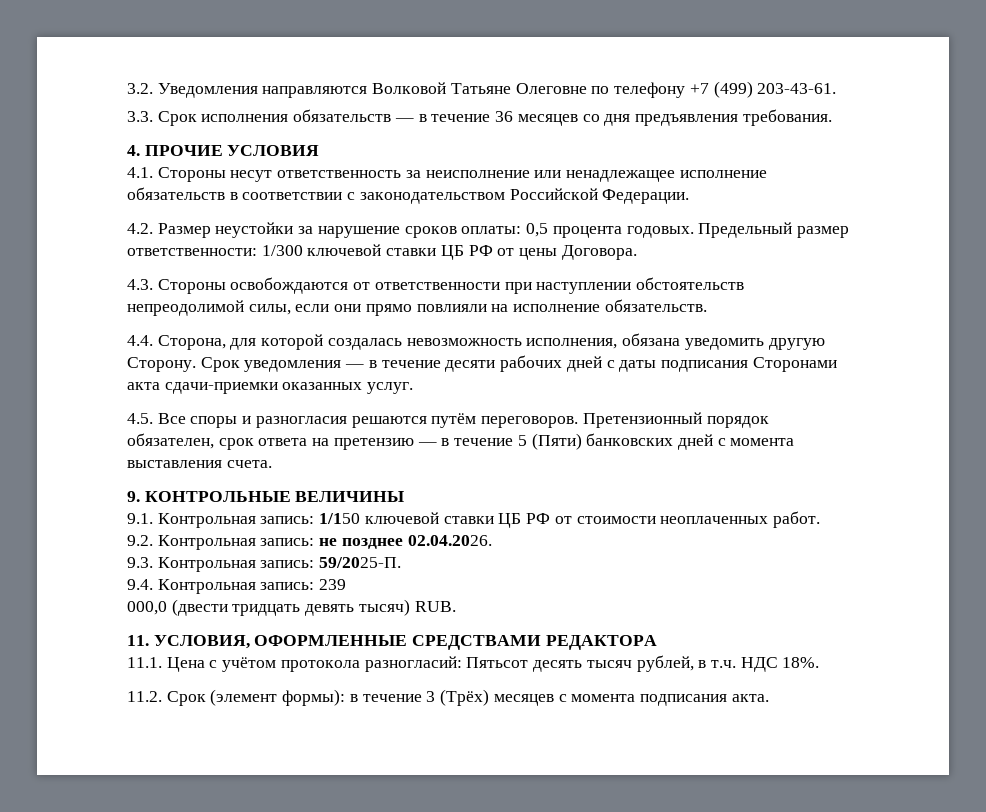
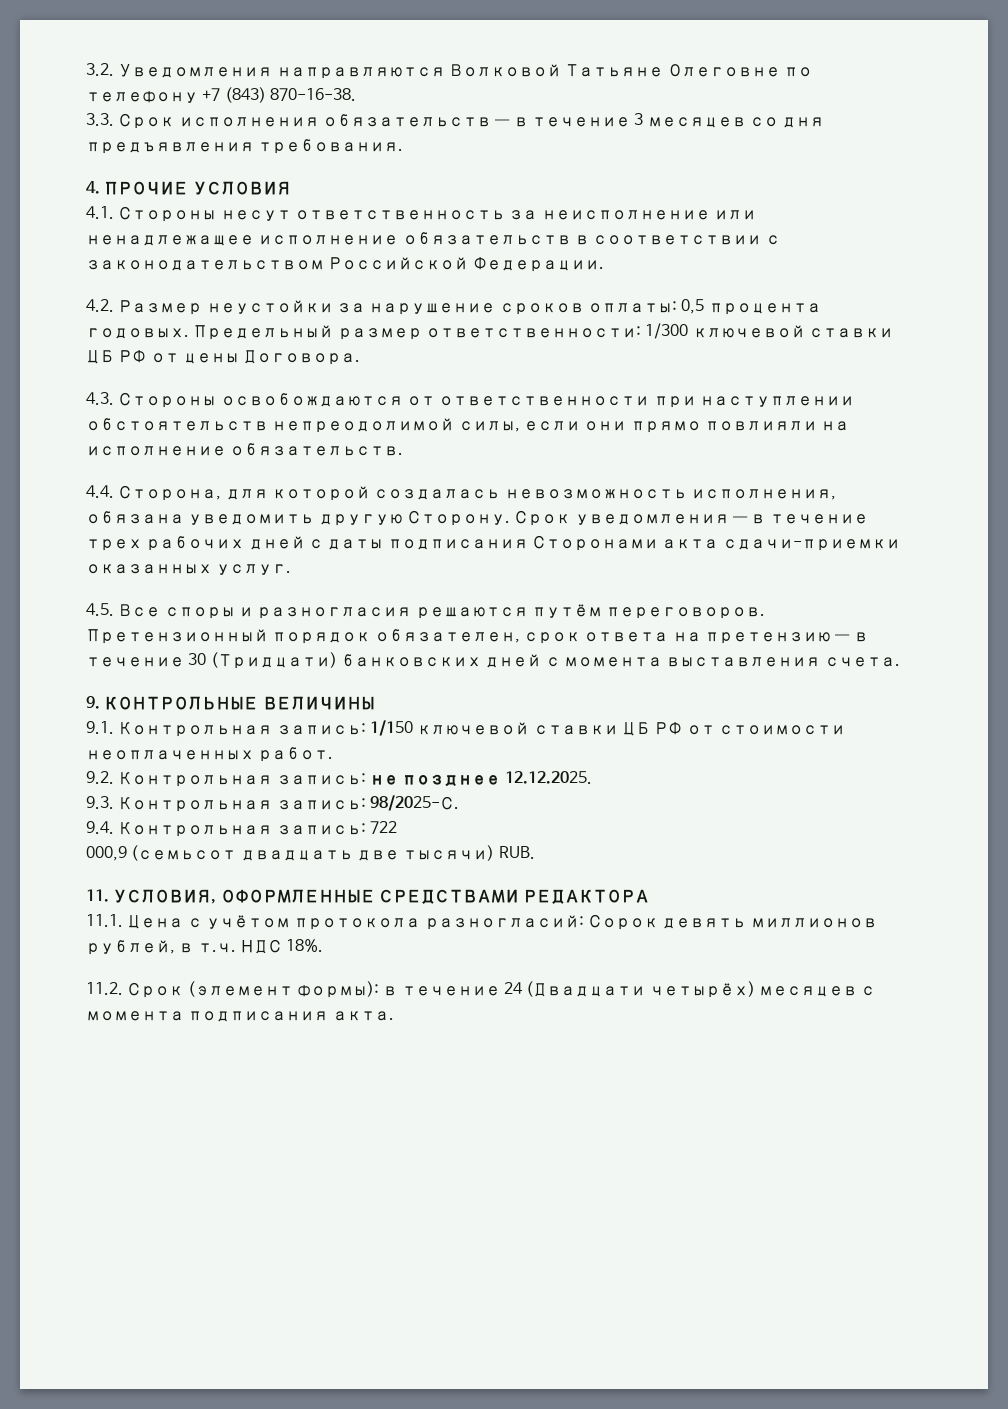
[713,81,837,98] (499) 203-43-61. -> [224,87,356,103] (843) 870-16-38.
[495,111,514,122] 36 -> [634,113,644,125] 3
[445,360,496,372] десяти -> [86,539,142,551] трех
[517,433,582,450] 5 (Пяти) -> [188,652,337,669] 30 (Тридцати)
[407,535,492,546] 02.04.2026. -> [504,771,592,784] 12.12.2025.
[319,557,402,568] 59/2025-П. -> [369,795,459,811] 98/2025-С.
[319,579,347,590] [127,599,410,616] 239 // 000,0 (двести тридцать девять тысяч) -> [369,821,397,834] [86,845,495,861] 722 // 000,9 (семьсот двадцать две тысячи)
[466,657,632,672] Пятьсот десять тысяч -> [587,914,877,930] Сорок девять миллионов
[426,689,490,706] 3 (Трёх) -> [503,981,755,998] 24 (Двадцати четырёх)

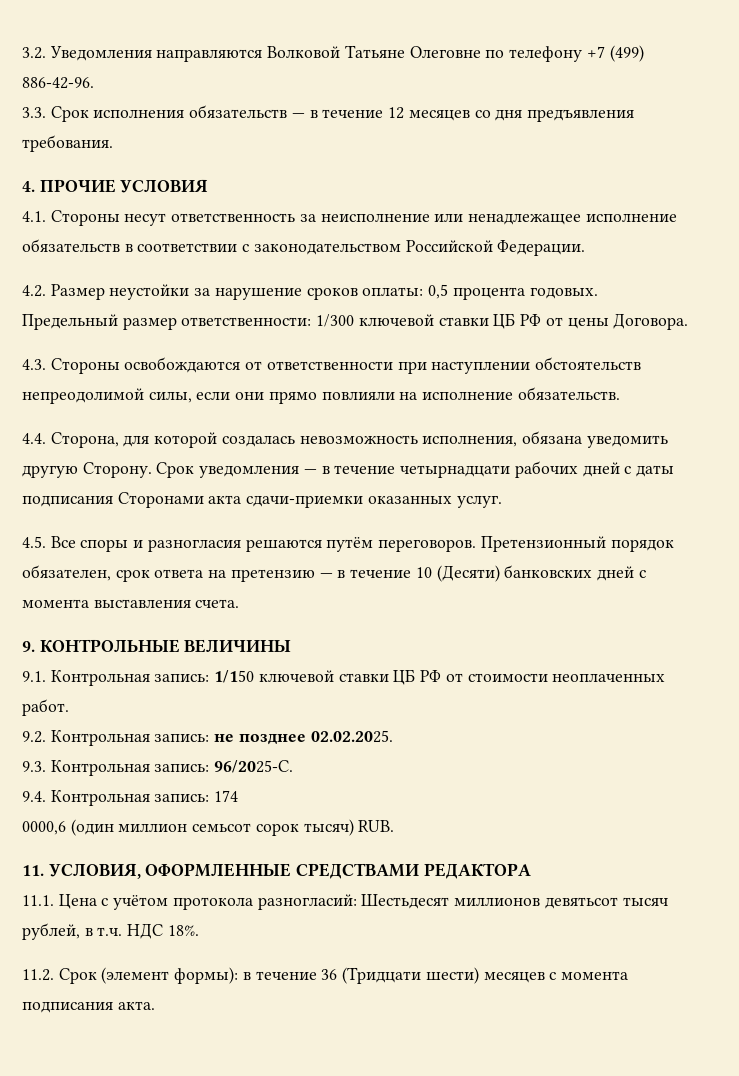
[224,87,356,103] (843) 870-16-38. -> [609,45,644,62] [22,77,94,89] (499) 886-42-96.
[634,113,644,125] 3 -> [388,107,405,119] 12
[86,539,142,551] трех -> [400,465,511,478] четырнадцати
[188,652,337,669] 30 (Тридцати) -> [415,565,500,582] 10 (Десяти)
[504,771,592,784] 12.12.2025. -> [310,730,393,743] 02.02.2025.
[369,795,459,811] 98/2025-С. -> [214,760,294,773] 96/2025-С.
[369,821,397,834] [86,845,495,861] 722 // 000,9 (семьсот двадцать две тысячи) -> [214,790,239,802] [22,819,354,836] 174 // 0000,6 (один миллион семьсот сорок тысяч)
[587,914,877,930] Сорок девять миллионов -> [361,894,668,909] Шестьдесят миллионов девятьсот тысяч
[503,981,755,998] 24 (Двадцати четырёх) -> [321,967,479,984] 36 (Тридцати шести)

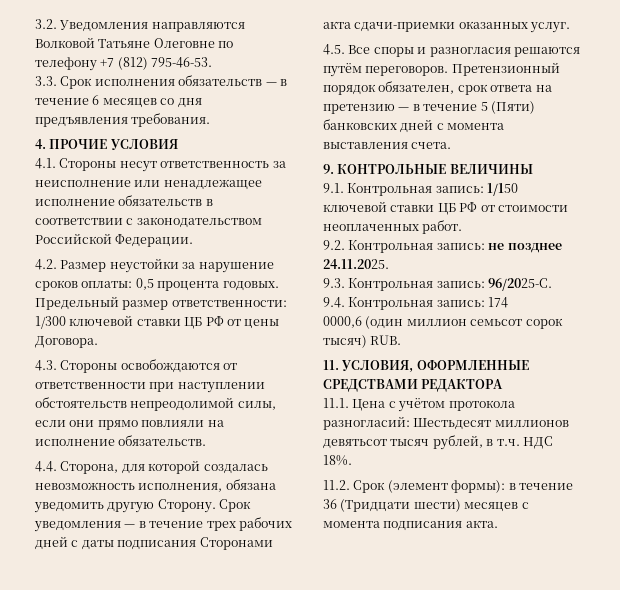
[609,45,644,62] [22,77,94,89] (499) 886-42-96. -> [117,57,213,70] (812) 795-46-53.
[388,107,405,119] 12 -> [92,95,100,105] 6
[400,465,511,478] четырнадцати -> [206,521,236,531] трех
[415,565,500,582] 10 (Десяти) -> [480,101,535,114] 5 (Пяти)
[310,730,393,743] 02.02.2025. -> [323,259,389,269] 24.11.2025.

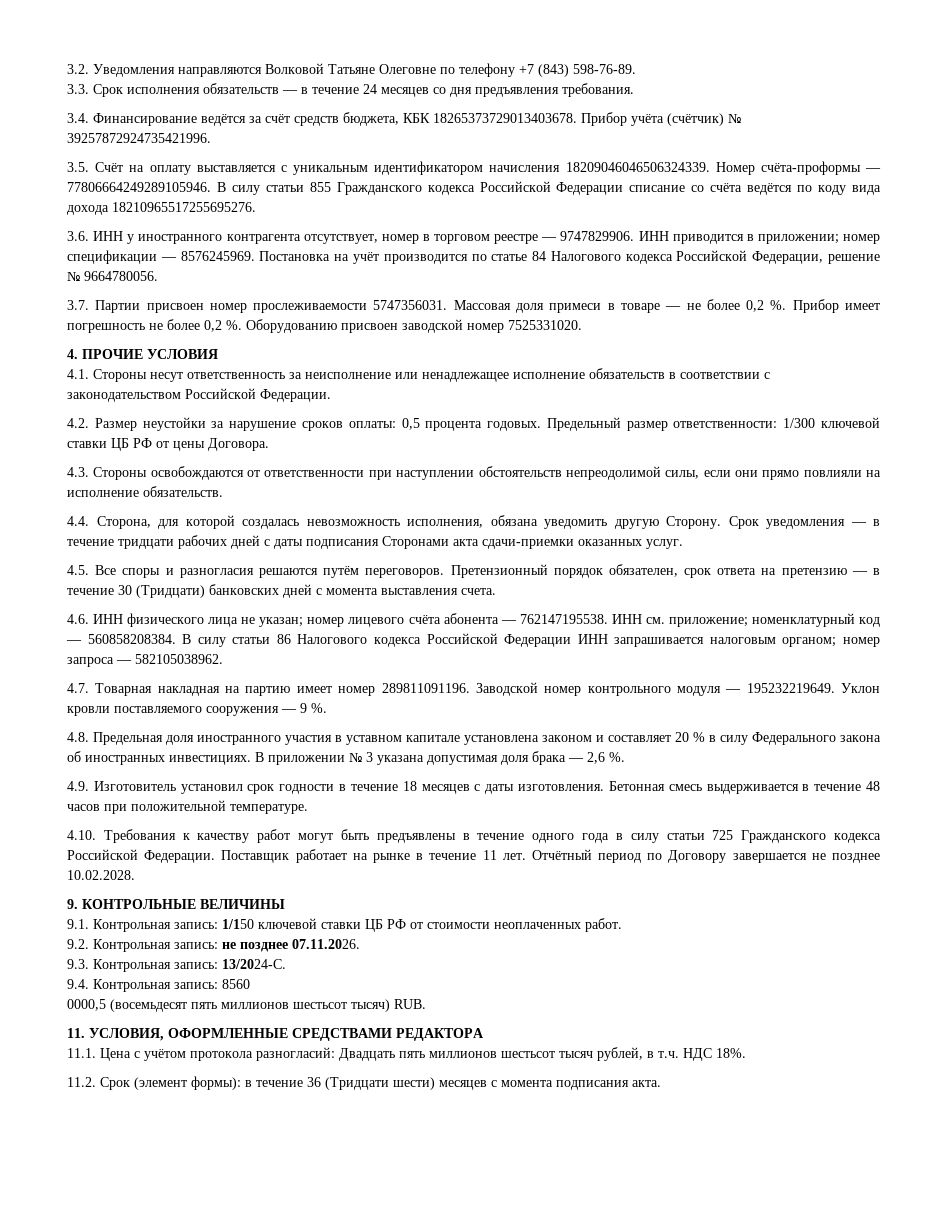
[117,57,213,70] (812) 795-46-53. -> [538,64,636,77] (843) 598-76-89.
[92,95,100,105] 6 -> [363,84,377,94] 24
(211, 120) none -> [67,112,741,126] [67,133,211,143] [67,161,881,175] [67,181,881,195] [67,202,256,215] [67,231,880,244] [67,250,881,264] [67,271,158,281] [67,299,880,313] [67,319,582,333] // 3.4. Финансирование ведётся за счёт средств бюджета, КБК 18265373729013403678. Прибор учёта (счётчик) № 39257872924735421996. // 3.5. Счёт на оплату выставляется с уникальным идентификатором начисления 18209046046506324339. Номер счёта-проформы — 77806664249289105946. В силу статьи 855 Гражданского кодекса Российской Федерации списание со счёта ведётся по коду вида дохода 18210965517255695276. // 3.6. ИНН у иностранного контрагента отсутствует, номер в торговом реестре — 9747829906. ИНН приводится в приложении; номер спецификации — 8576245969. Постановка на учёт производится по статье 84 Налогового кодекса Российской Федерации, решение № 9664780056. // 3.7. Партии присвоен номер прослеживаемости 5747356031. Массовая доля примеси в товаре — не более 0,2 %. Прибор имеет погрешность не более 0,2 %. Оборудованию присвоен заводской номер 7525331020.
[206,521,236,531] трех -> [118,539,174,549] тридцати
[480,101,535,114] 5 (Пяти) -> [118,585,205,598] 30 (Тридцати)
(452, 145) none -> [67,613,880,627] [66,633,880,647] [67,654,223,667] [67,682,881,696] [67,703,327,716] [67,732,881,745] [67,751,625,765] [67,781,881,794] [67,800,308,814] [67,829,882,843] [67,849,880,863] [67,870,135,880] // 4.6. ИНН физического лица не указан; номер лицевого счёта абонента — 762147195538. ИНН см. приложение; номенклатурный код — 560858208384. В силу статьи 86 Налогового кодекса Российской Федерации ИНН запрашивается налоговым органом; номер запроса — 582105038962. // 4.7. Товарная накладная на партию имеет номер 289811091196. Заводской номер контрольного модуля — 195232219649. Уклон кровли поставляемого сооружения — 9 %. // 4.8. Предельная доля иностранного участия в уставном капитале установлена законом и составляет 20 % в силу Федерального закона об иностранных инвестициях. В приложении № 3 указана допустимая доля брака — 2,6 %. // 4.9. Изготовитель установил срок годности в течение 18 месяцев с даты изготовления. Бетонная смесь выдерживается в течение 48 часов при положительной температуре. // 4.10. Требования к качеству работ могут быть предъявлены в течение одного года в силу статьи 725 Гражданского кодекса Российской Федерации. Поставщик работает на рынке в течение 11 лет. Отчётный период по Договору завершается не позднее 10.02.2028.
[323,259,389,269] 24.11.2025. -> [292,939,360,949] 07.11.2026.
[488,278,553,291] 96/2025-С. -> [222,959,286,969] 13/2024-С.
[488,297,509,308] [323,316,563,329] 174 // 0000,6 (один миллион семьсот сорок -> [222,979,250,989] [67,999,347,1012] 8560 // 0000,5 (восемьдесят пять миллионов шестьсот
[413,418,569,430] [323,439,387,449] Шестьдесят миллионов девятьсот -> [339,1048,555,1061] Двадцать пять миллионов шестьсот

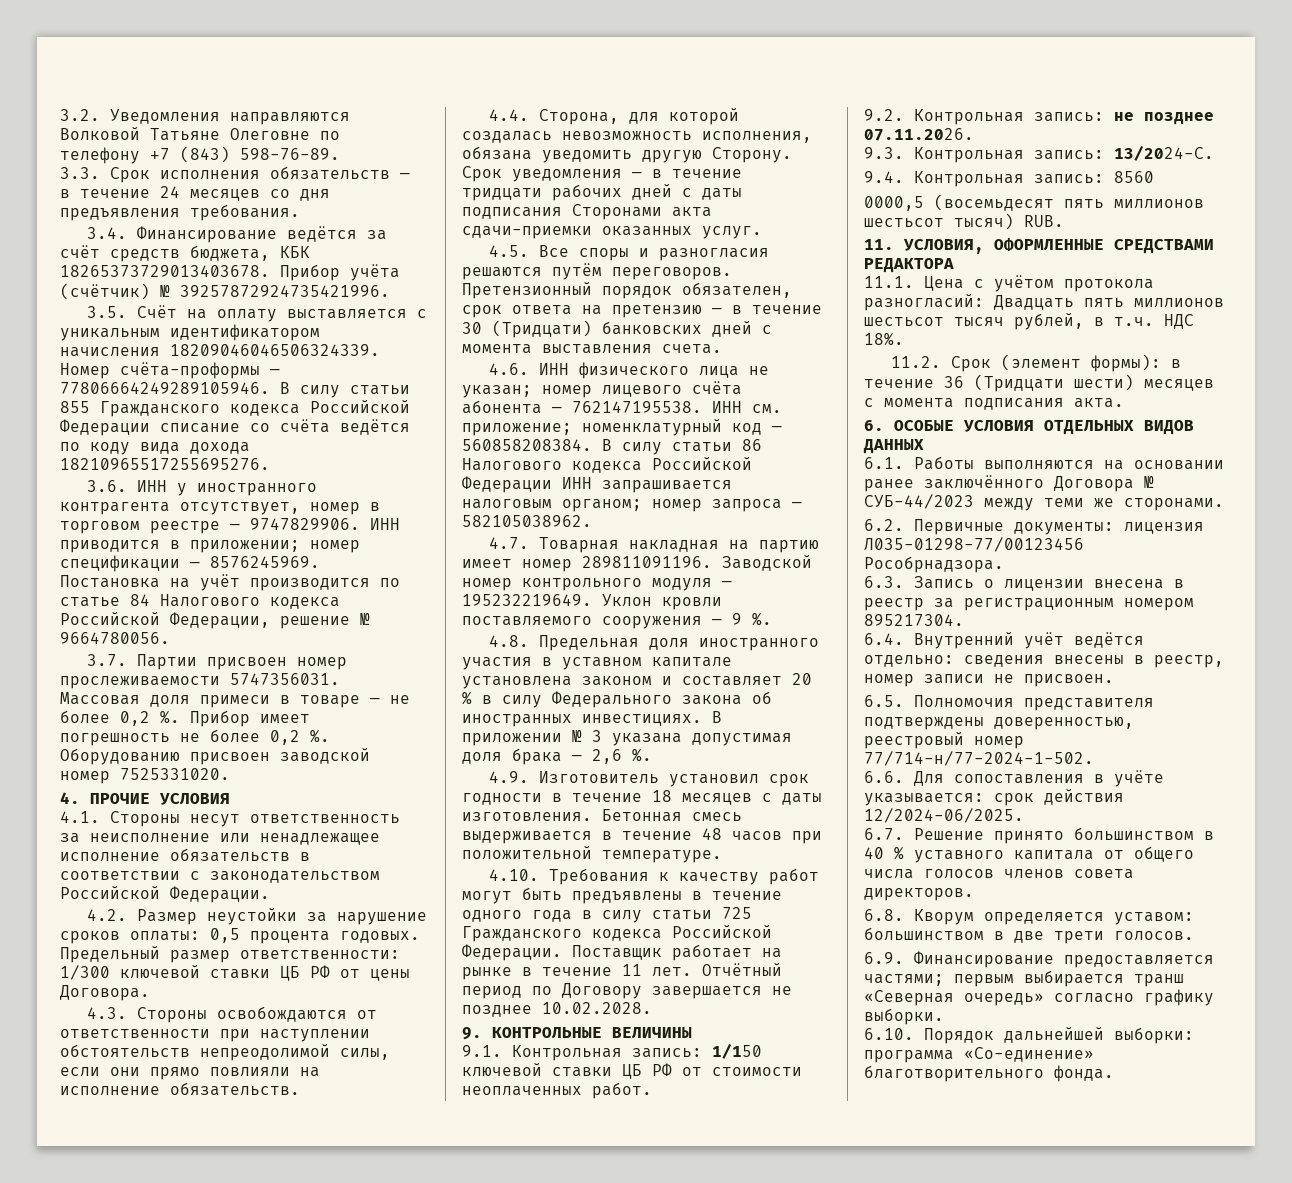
(661, 1083) none -> [864,420,1194,435] [863,439,924,454] [864,456,1224,470] [864,475,1154,492] [864,494,1224,511] [864,519,1204,535] [864,537,1084,552] [864,556,1004,573] [864,576,1184,591] [864,598,1194,611] [864,614,964,626] [864,632,1144,649] [864,655,1224,668] [864,674,1114,687] [864,695,1154,711] [864,717,1134,730] [864,732,1024,749] [864,751,1094,766] [864,770,1164,787] [864,789,1124,806] [864,808,1024,823] [864,827,1214,844] [864,846,1194,863] [864,869,1134,879] [864,888,974,901] [864,909,1194,925] [864,927,1194,944] [864,951,1214,968] [864,970,1184,987] [864,989,1214,1006] [864,1008,944,1025] [864,1027,1194,1044] [864,1047,1094,1063] [864,1065,1114,1082] // 6. ОСОБЫЕ УСЛОВИЯ ОТДЕЛЬНЫХ ВИДОВ ДАННЫХ // 6.1. Работы выполняются на основании ранее заключённого Договора № СУБ-44/2023 между теми же сторонами. // 6.2. Первичные документы: лицензия Л035-01298-77/00123456 Рособрнадзора. // 6.3. Запись о лицензии внесена в реестр за регистрационным номером 895217304. // 6.4. Внутренний учёт ведётся отдельно: сведения внесены в реестр, номер записи не присвоен. // 6.5. Полномочия представителя подтверждены доверенностью, реестровый номер 77/714-н/77-2024-1-502. // 6.6. Для сопоставления в учёте указывается: срок действия 12/2024-06/2025. // 6.7. Решение принято большинством в 40 % уставного капитала от общего числа голосов членов совета директоров. // 6.8. Кворум определяется уставом: большинством в две трети голосов. // 6.9. Финансирование предоставляется частями; первым выбирается транш «Северная очередь» согласно графику выборки. // 6.10. Порядок дальнейшей выборки: программа «Со-единение» благотворительного фонда.

